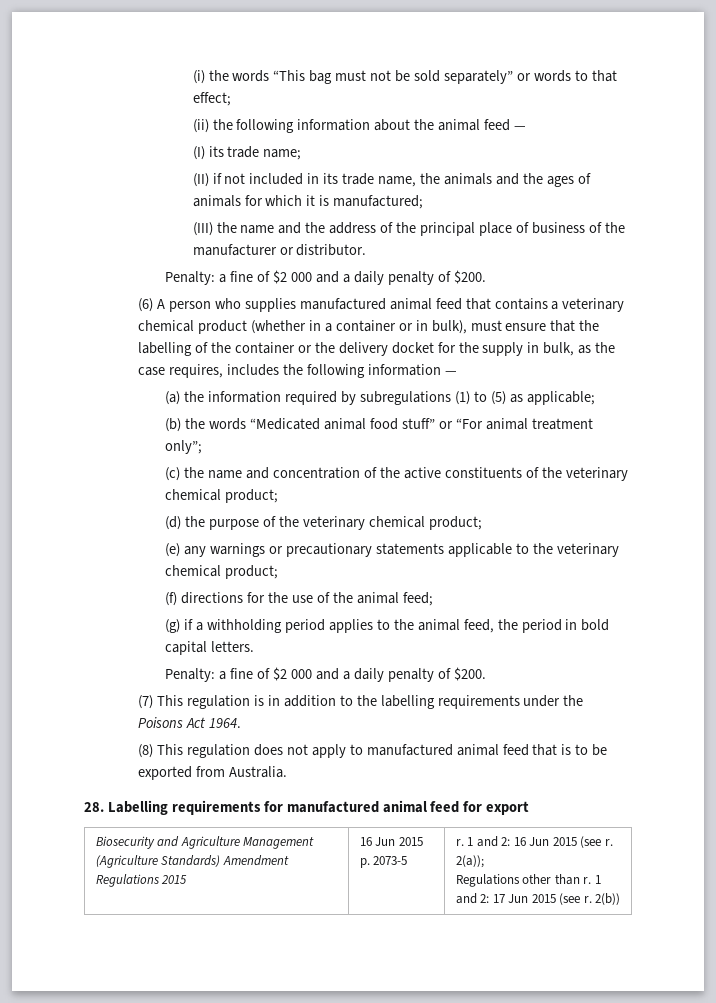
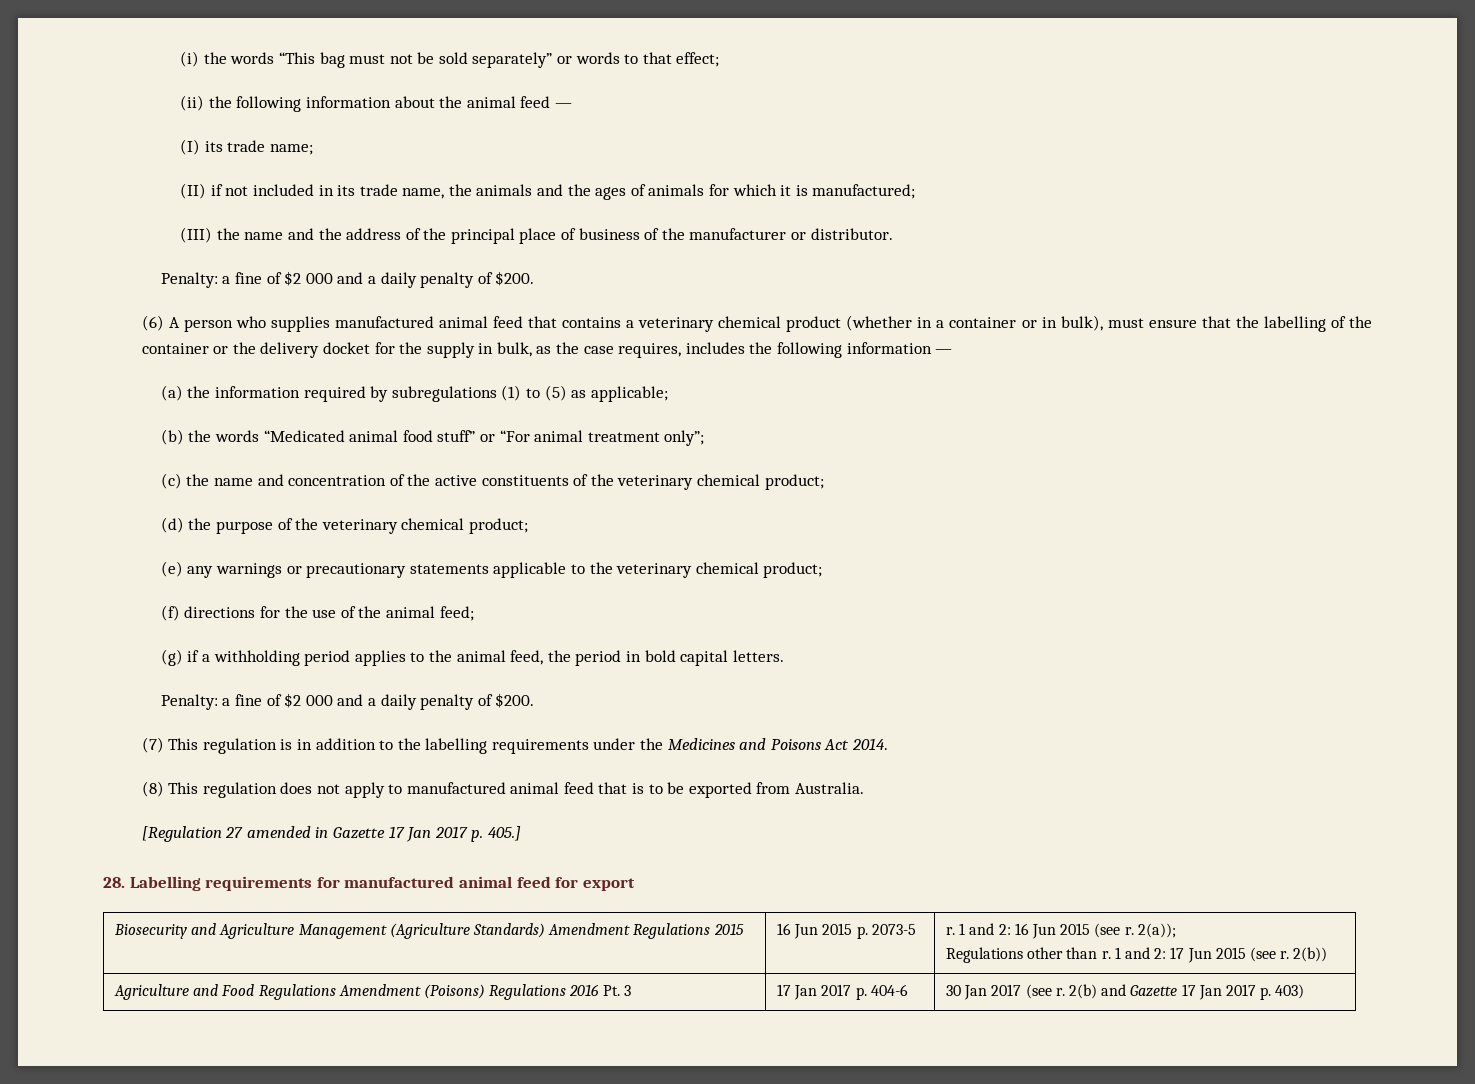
(584, 700) none -> [667,738,767,750] Medicines and
[209,718,242,728] 1964. -> [852,738,889,750] 2014.
(288, 772) none -> [141,826,521,842] // [Regulation 27 amended in Gazette 17 Jan 2017 p. 405.]
(621, 899) none -> [114,984,631,1000] [777,984,908,1000] [946,984,1305,1000] // Agriculture and Food Regulations Amendment (Poisons) Regulations 2016 Pt. 3 | 17 Jan 2017 p. 404-6 | 30 Jan 2017 (see r. 2(b) and Gazette 17 Jan 2017 p. 403)

